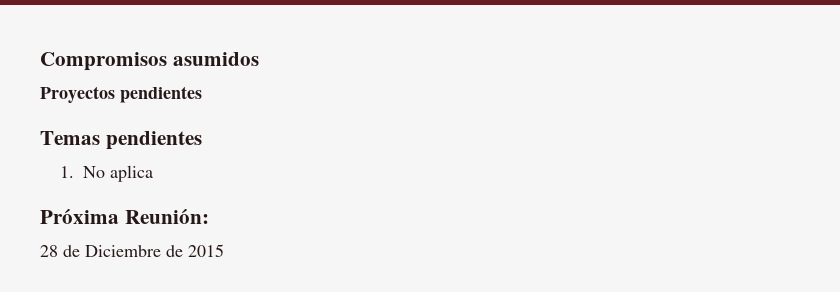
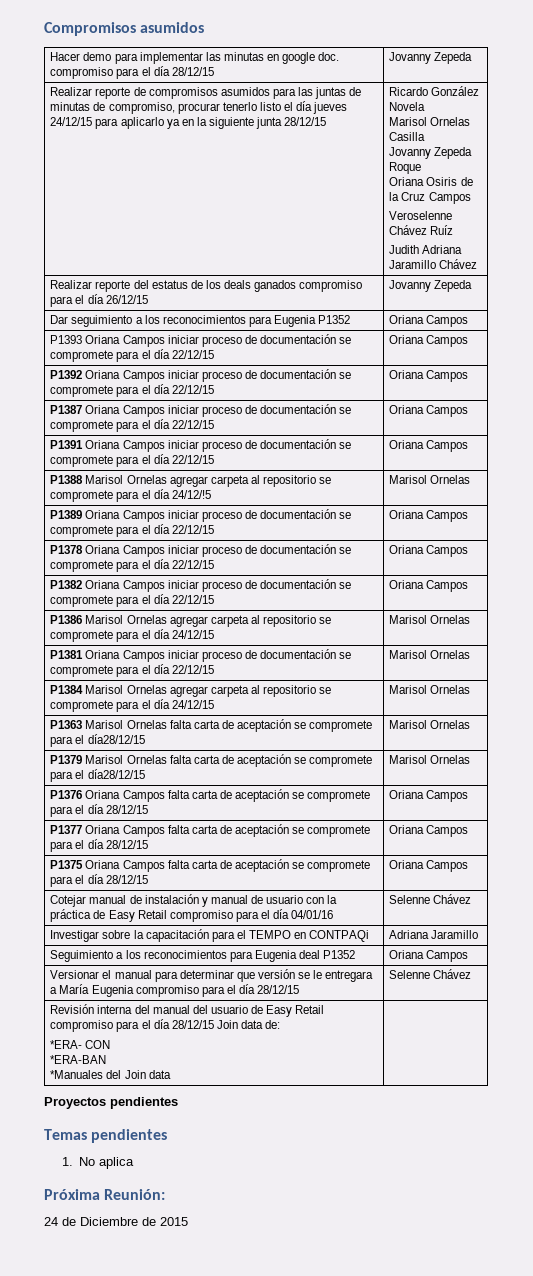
(259, 59) none -> [50,52,340,64] [50,66,214,79] [389,52,473,64] [50,87,362,99] [50,101,348,114] [50,117,327,129] [389,86,480,96] [389,102,426,111] [389,117,471,126] [389,132,426,141] [389,147,473,159] [389,162,422,174] [389,177,473,186] [389,192,471,204] [389,211,453,220] [389,225,454,235] [389,245,463,254] [389,259,478,269] [50,280,363,292] [50,294,148,307] [389,280,473,292] [50,315,351,327] [389,315,469,327] [50,334,352,347] [50,349,214,362] [389,335,469,347] [50,369,352,382] [50,384,214,397] [389,370,469,382] [50,404,352,417] [50,419,214,432] [389,405,469,417] [50,439,352,452] [50,454,214,467] [389,440,469,452] [50,475,332,487] [50,489,211,502] [389,475,471,484] [50,509,352,522] [50,524,214,537] [389,510,469,522] [50,544,352,557] [50,559,214,572] [389,545,469,557] [50,579,352,592] [50,594,214,607] [389,580,469,592] [50,615,332,627] [50,629,214,642] [389,615,471,624] [50,649,352,662] [50,664,214,677] [389,650,471,659] [50,685,332,697] [50,699,214,712] [389,685,471,694] [50,719,373,732] [50,734,145,747] [389,720,471,729] [50,754,373,767] [50,769,145,782] [389,755,471,764] [50,789,371,802] [50,804,148,817] [389,790,469,802] [50,824,371,837] [50,839,148,852] [389,825,469,837] [50,859,371,872] [50,874,148,887] [389,860,469,872] [50,894,338,907] [50,909,334,922] [389,894,472,904] [50,929,370,942] [389,930,479,939] [50,950,356,962] [389,950,469,962] [50,969,374,982] [50,984,300,997] [389,969,472,979] [50,1004,325,1017] [50,1019,281,1032] [50,1040,111,1049] [50,1055,107,1064] [50,1070,171,1079] // Hacer demo para implementar las minutas en google doc. compromiso para el día 28/12/15 | Jovanny Zepeda // Realizar reporte de compromisos asumidos para las juntas de minutas de compromiso, procurar tenerlo listo el día jueves 24/12/15 para aplicarlo ya en la siguiente junta 28/12/15 | Ricardo González Novela // Marisol Ornelas Casilla // Jovanny Zepeda Roque // Oriana Osiris de la Cruz Campos // Veroselenne Chávez Ruíz // Judith Adriana Jaramillo Chávez // Realizar reporte del estatus de los deals ganados compromiso para el día 26/12/15 | Jovanny Zepeda // Dar seguimiento a los reconocimientos para Eugenia P1352 | Oriana Campos // P1393 Oriana Campos iniciar proceso de documentación se compromete para el día 22/12/15 | Oriana Campos // P1392 Oriana Campos iniciar proceso de documentación se compromete para el día 22/12/15 | Oriana Campos // P1387 Oriana Campos iniciar proceso de documentación se compromete para el día 22/12/15 | Oriana Campos // P1391 Oriana Campos iniciar proceso de documentación se compromete para el día 22/12/15 | Oriana Campos // P1388 Marisol Ornelas agregar carpeta al repositorio se compromete para el día 24/12/!5 | Marisol Ornelas // P1389 Oriana Campos iniciar proceso de documentación se compromete para el día 22/12/15 | Oriana Campos // P1378 Oriana Campos iniciar proceso de documentación se compromete para el día 22/12/15 | Oriana Campos // P1382 Oriana Campos iniciar proceso de documentación se compromete para el día 22/12/15 | Oriana Campos // P1386 Marisol Ornelas agregar carpeta al repositorio se compromete para el día 24/12/15 | Marisol Ornelas // P1381 Oriana Campos iniciar proceso de documentación se compromete para el día 22/12/15 | Marisol Ornelas // P1384 Marisol Ornelas agregar carpeta al repositorio se compromete para el día 24/12/15 | Marisol Ornelas // P1363 Marisol Ornelas falta carta de aceptación se compromete para el día28/12/15 | Marisol Ornelas // P1379 Marisol Ornelas falta carta de aceptación se compromete para el día28/12/15 | Marisol Ornelas // P1376 Oriana Campos falta carta de aceptación se compromete para el día 28/12/15 | Oriana Campos // P1377 Oriana Campos falta carta de aceptación se compromete para el día 28/12/15 | Oriana Campos // P1375 Oriana Campos falta carta de aceptación se compromete para el día 28/12/15 | Oriana Campos // Cotejar manual de instalación y manual de usuario con la práctica de Easy Retail compromiso para el día 04/01/16 | Selenne Chávez // Investigar sobre la capacitación para el TEMPO en CONTPAQi | Adriana Jaramillo // Seguimiento a los reconocimientos para Eugenia deal P1352 | Oriana Campos // Versionar el manual para determinar que versión se le entregara a María Eugenia compromiso para el día 28/12/15 | Selenne Chávez // Revisión interna del manual del usuario de Easy Retail compromiso para el día 28/12/15 Join data de: // *ERA- CON // *ERA-BAN // *Manuales del Join data |
[40,245,58,257] 28 -> [44,1217,58,1226] 24

